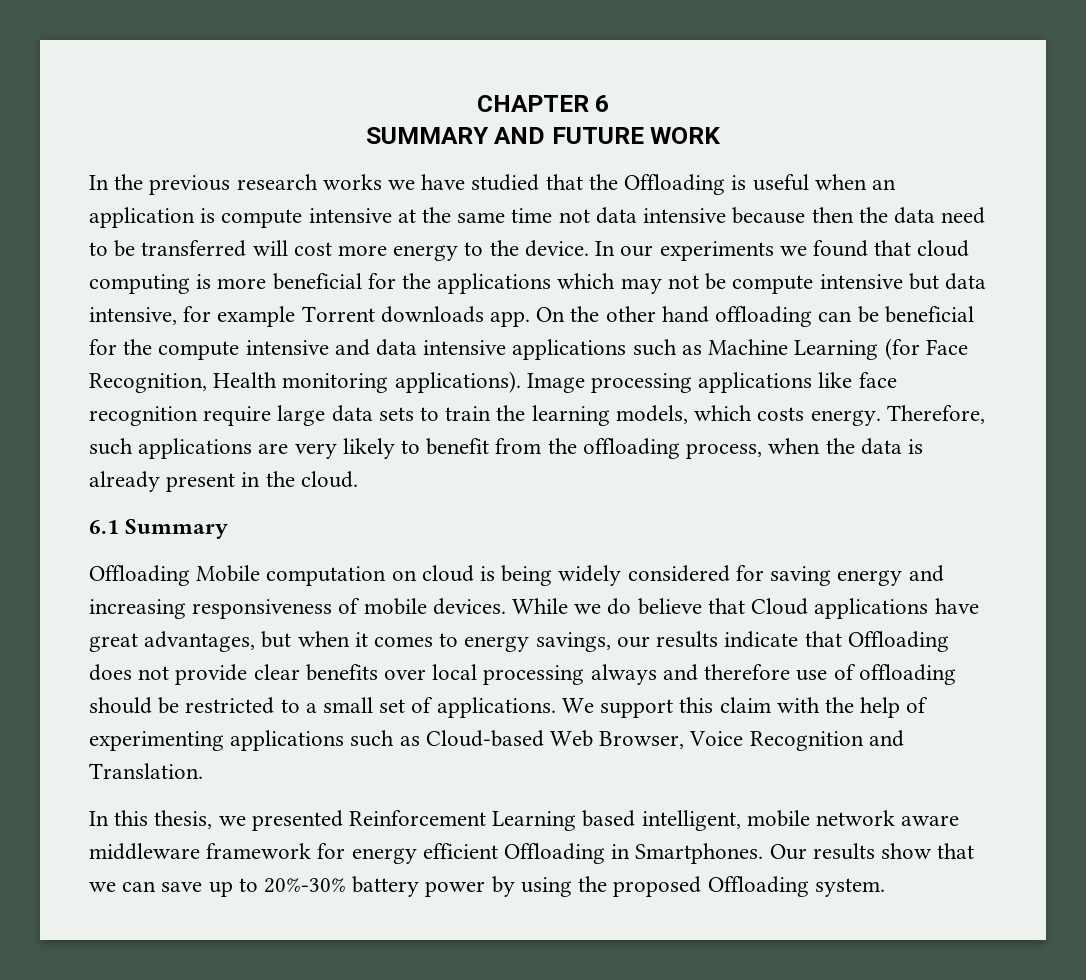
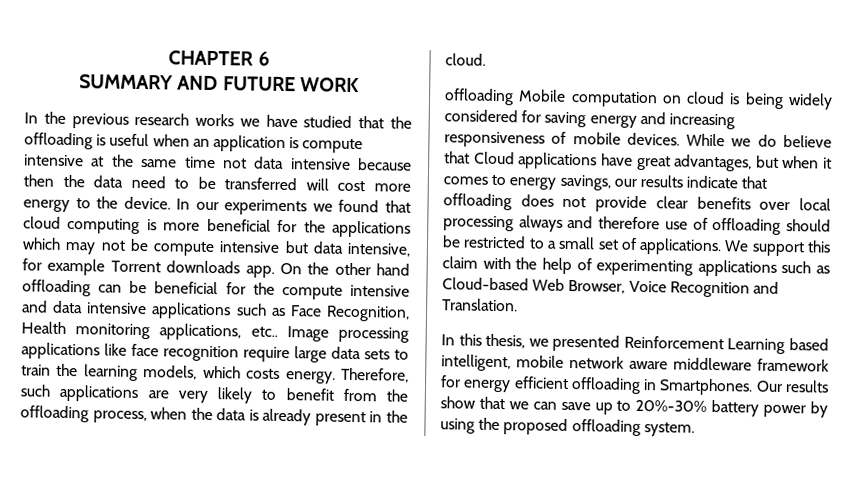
[624,174,726,195] Offloading -> [24,132,93,150] offloading
[708,338,920,360] Machine Learning (for -> (286, 312) none
[394,371,521,393] applications). -> [159,323,278,341] applications, etc..
[89,519,229,539] [89,565,190,586] 6.1 Summary // Offloading -> [444,88,514,106] offloading
[847,631,949,652] Offloading -> [443,193,512,211] offloading
[504,843,606,864] Offloading -> [570,377,641,394] offloading
[707,876,809,897] Offloading -> [571,419,641,437] offloading

